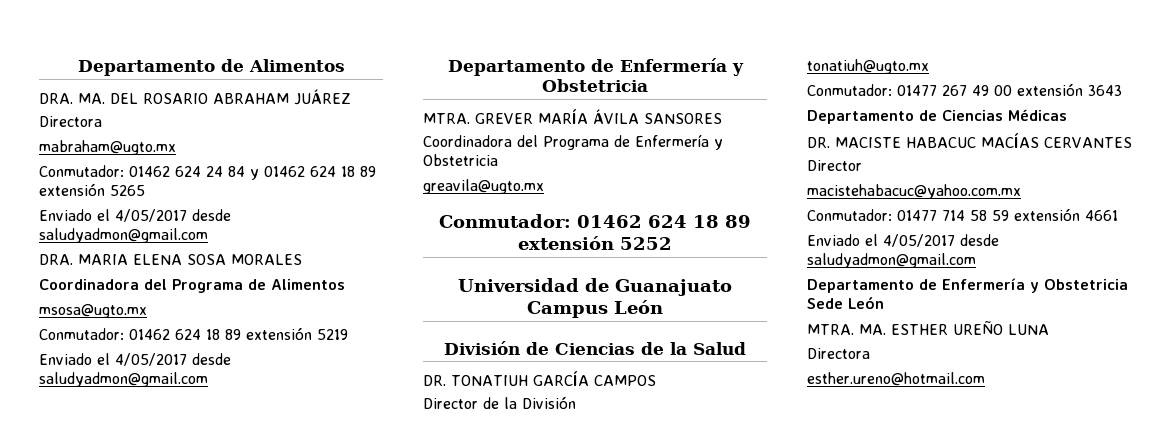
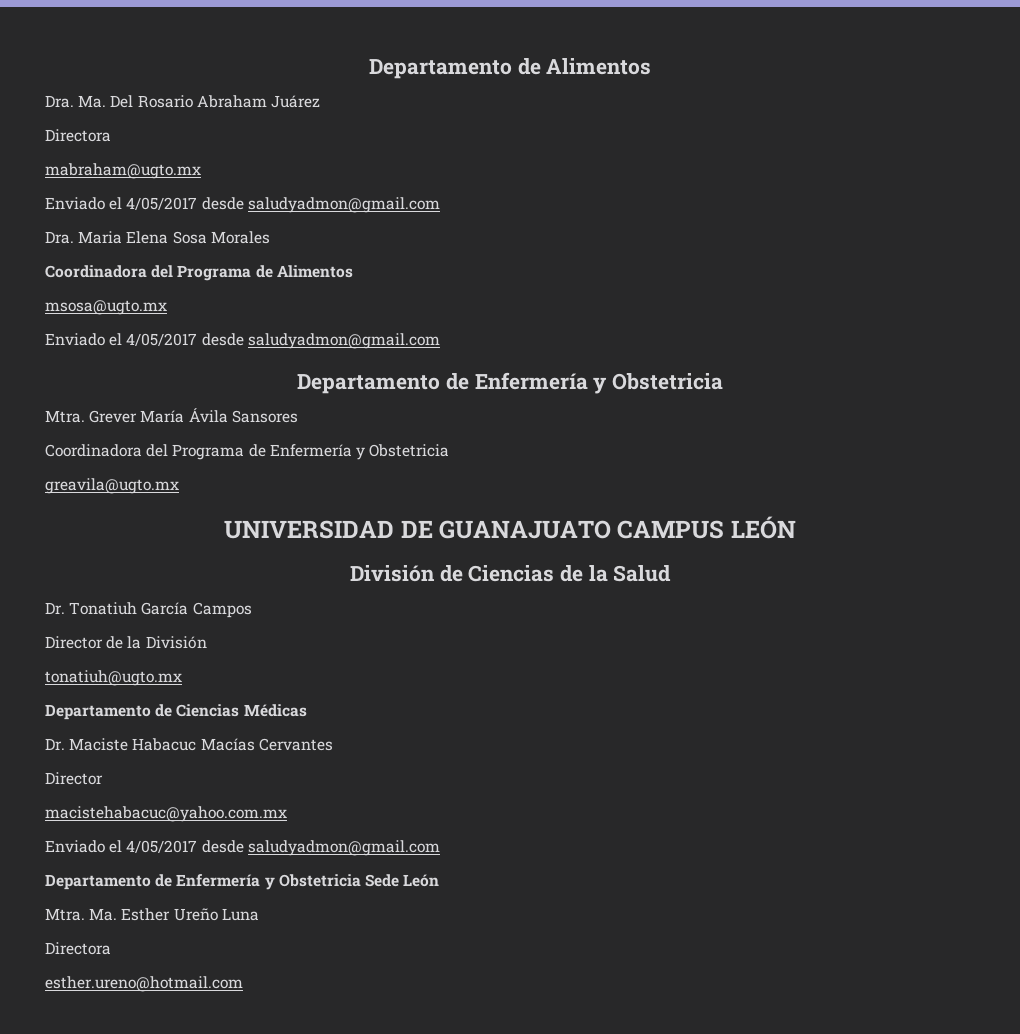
[39,89,351,105] [39,116,102,127] [39,140,176,155] [39,165,376,180] [39,183,145,196] [39,209,231,222] [39,228,208,243] [39,254,302,265] DRA. MA. DEL ROSARIO ABRAHAM JUÁREZ // Directora // mabraham@ugto.mx // Conmutador: 01462 624 24 84 y 01462 624 18 89 extensión 5265 // Enviado el 4/05/2017 desde saludyadmon@gmail.com // DRA. MARIA ELENA SOSA MORALES -> [45,95,320,108] [45,129,111,142] [45,163,201,179] [45,197,440,213] [45,231,270,244] Dra. Ma. Del Rosario Abraham Juárez // Directora // mabraham@ugto.mx // Enviado el 4/05/2017 desde saludyadmon@gmail.com // Dra. Maria Elena Sosa Morales
[39,327,348,340] // Conmutador: 01462 624 18 89 extensión 5219 -> (167, 307) none
[423,109,722,124] MTRA. GREVER MARÍA ÁVILA SANSORES -> [45,408,298,423] Mtra. Grever María Ávila Sansores
[439,214,751,228] [518,236,672,250] [458,278,732,296] [527,300,663,318] Conmutador: 01462 624 18 89 extensión 5252 // Universidad de Guanajuato Campus León -> [224,516,796,539] UNIVERSIDAD DE GUANAJUATO CAMPUS LEÓN
[423,371,656,386] DR. TONATIUH GARCÍA CAMPOS -> [45,602,252,618] Dr. Tonatiuh García Campos
[807,83,1122,96] [807,109,1067,124] [807,133,1132,148] [807,160,862,171] [807,184,1021,199] [807,208,1118,221] Conmutador: 01477 267 49 00 extensión 3643 // Departamento de Ciencias Médicas // DR. MACISTE HABACUC MACÍAS CERVANTES // Director // macistehabacuc@yahoo.com.mx // Conmutador: 01477 714 58 59 extensión 4661 -> [45,704,307,720] [45,738,333,751] [45,772,103,785] [45,806,287,822] Departamento de Ciencias Médicas // Dr. Maciste Habacuc Macías Cervantes // Director // macistehabacuc@yahoo.com.mx
[807,321,1049,335] MTRA. MA. ESTHER UREÑO LUNA -> [45,908,259,921] Mtra. Ma. Esther Ureño Luna

